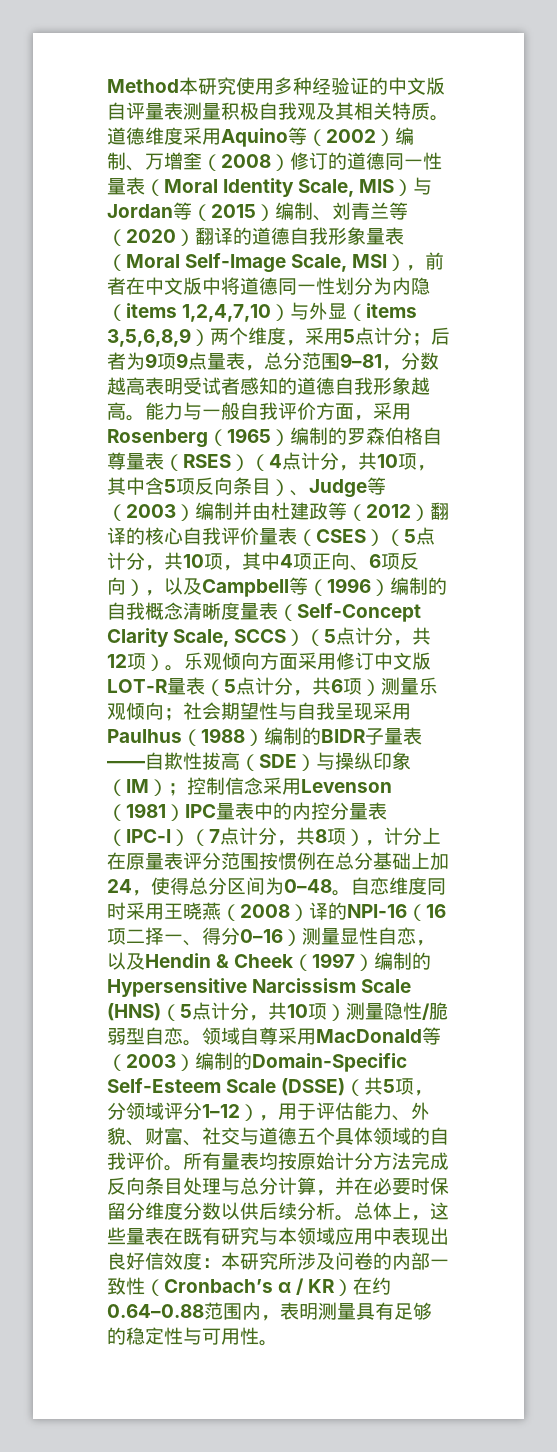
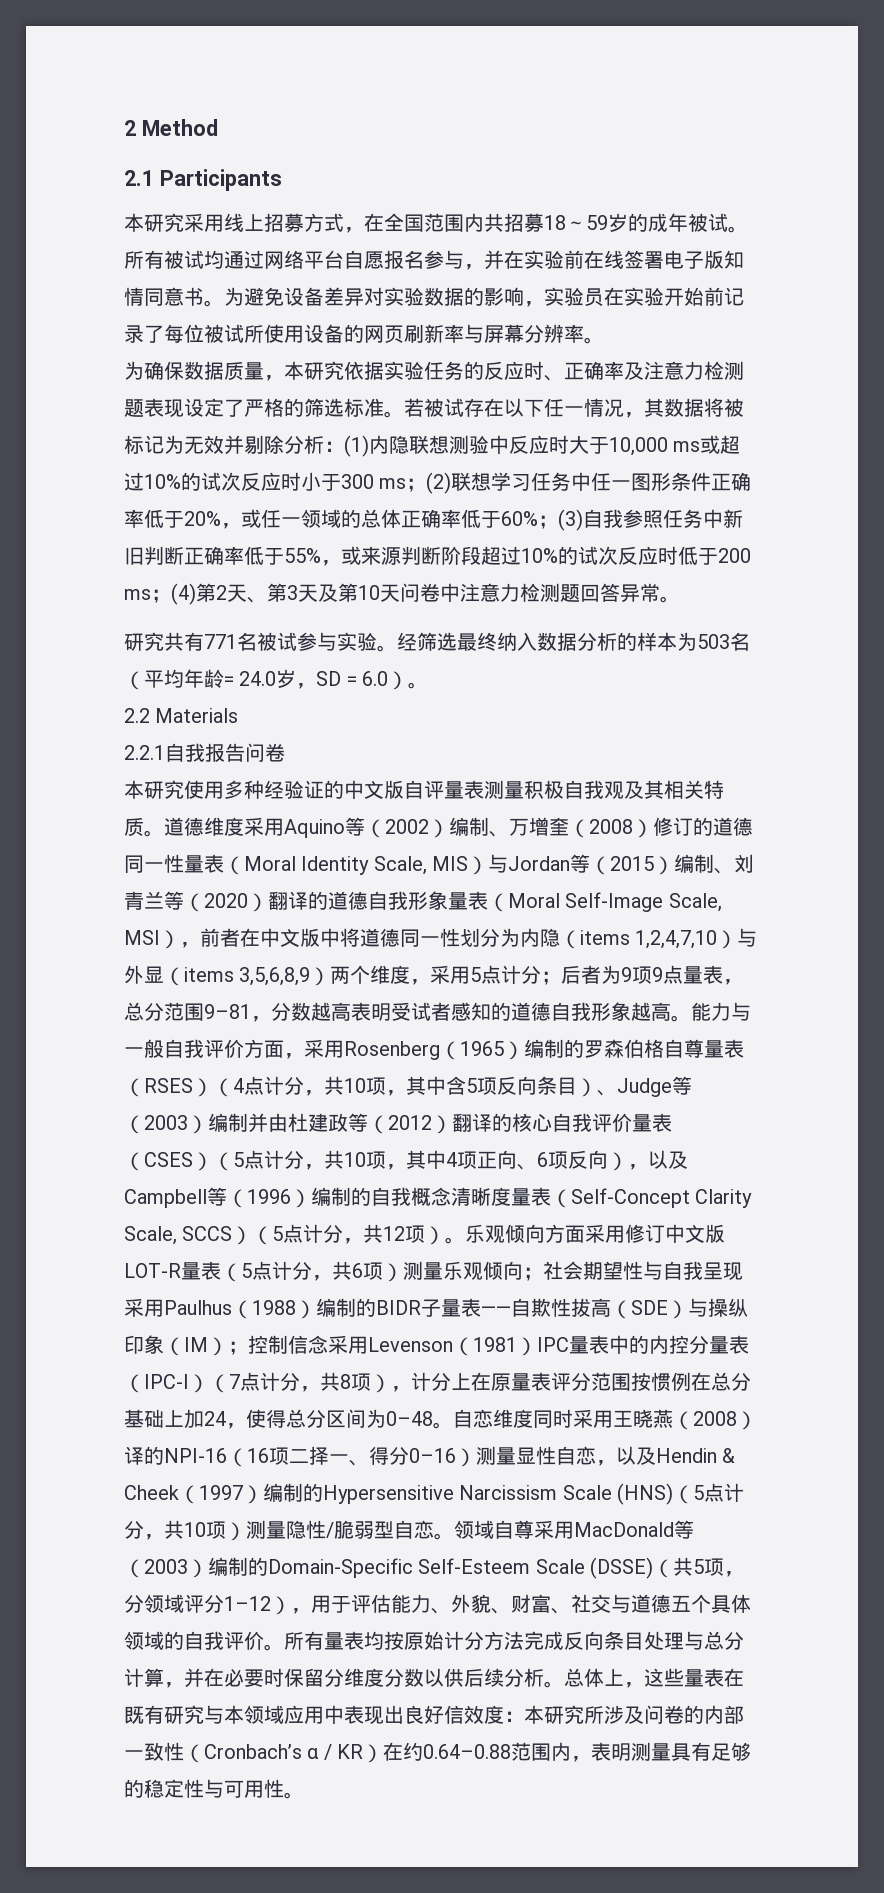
(107, 86) none -> [124,120,136,136] 2
(179, 86) none -> [124,169,282,191] [124,213,748,233] [124,250,744,270] [124,287,744,307] [124,324,604,344] [124,361,744,381] [124,398,744,418] [124,435,741,457] [124,472,752,494] [124,509,743,531] [124,546,751,566] [124,583,680,605] [124,632,750,652] [124,669,429,690] [124,708,239,723] [124,743,285,762] // 2.1 Participants // 本研究采用线上招募方式，在全国范围内共招募18～59岁的成年被试。所有被试均通过网络平台自愿报名参与，并在实验前在线签署电子版知情同意书。为避免设备差异对实验数据的影响，实验员在实验开始前记录了每位被试所使用设备的网页刷新率与屏幕分辨率。 // 为确保数据质量，本研究依据实验任务的反应时、正确率及注意力检测题表现设定了严格的筛选标准。若被试存在以下任一情况，其数据将被标记为无效并剔除分析：(1)内隐联想测验中反应时大于10,000 ms或超过10%的试次反应时小于300 ms；(2)联想学习任务中任一图形条件正确率低于20%，或任一领域的总体正确率低于60%；(3)自我参照任务中新旧判断正确率低于55%，或来源判断阶段超过10%的试次反应时低于200 ms；(4)第2天、第3天及第10天问卷中注意力检测题回答异常。 // 研究共有771名被试参与实验。经筛选最终纳入数据分析的样本为503名（平均年龄= 24.0岁，SD = 6.0）。 // 2.2 Materials // 2.2.1自我报告问卷 //

